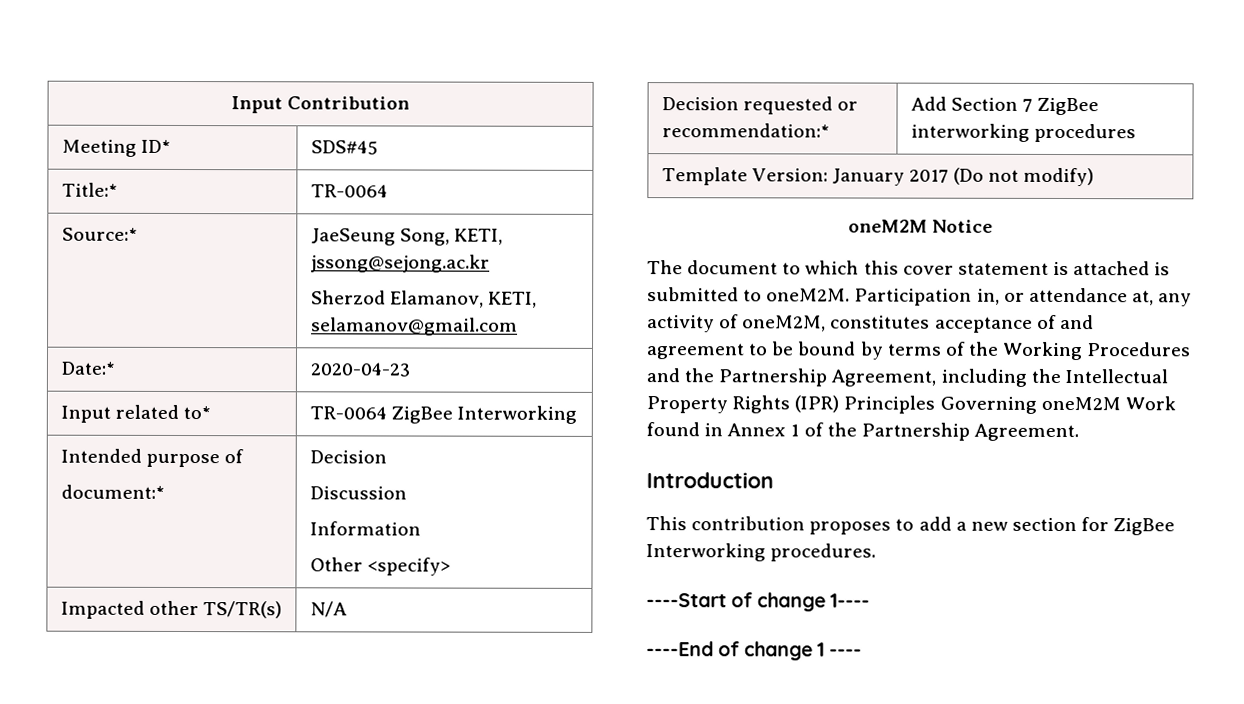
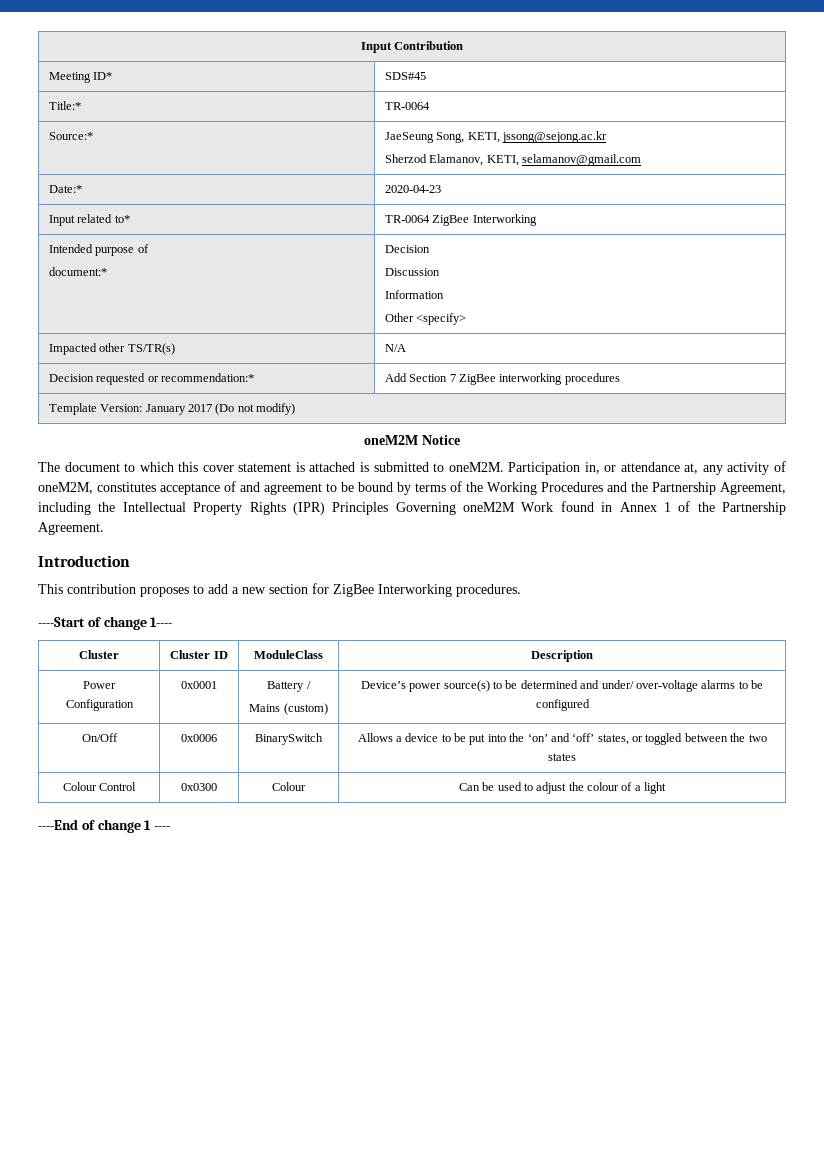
(870, 600) none -> [79,650,119,659] [170,650,228,659] [253,650,323,659] [531,650,593,662] [83,681,116,689] [65,699,134,711] [181,681,217,689] [267,681,311,692] [249,703,328,715] [360,680,764,692] [535,699,590,711] [81,733,118,742] [181,734,217,742] [254,733,323,745] [357,733,767,745] [548,753,576,761] [62,782,137,791] [181,783,217,791] [272,782,306,791] [458,782,667,794] // Cluster | Cluster ID | ModuleClass | Description // Power Configuration | 0x0001 | Battery / // Mains (custom) | Device’s power source(s) to be determined and under/ over-voltage alarms to be configured // On/Off | 0x0006 | BinarySwitch | Allows a device to be put into the ‘on’ and ‘off’ states, or toggled between the two states // Colour Control | 0x0300 | Colour | Can be used to adjust the colour of a light

